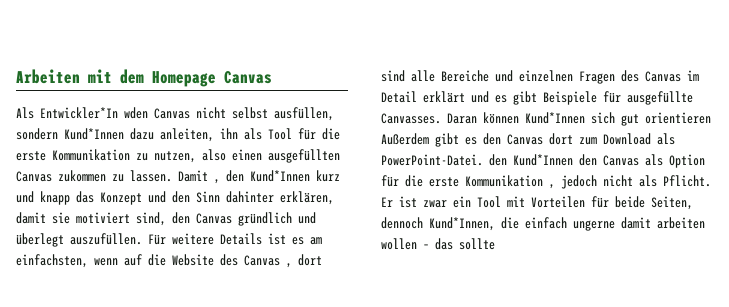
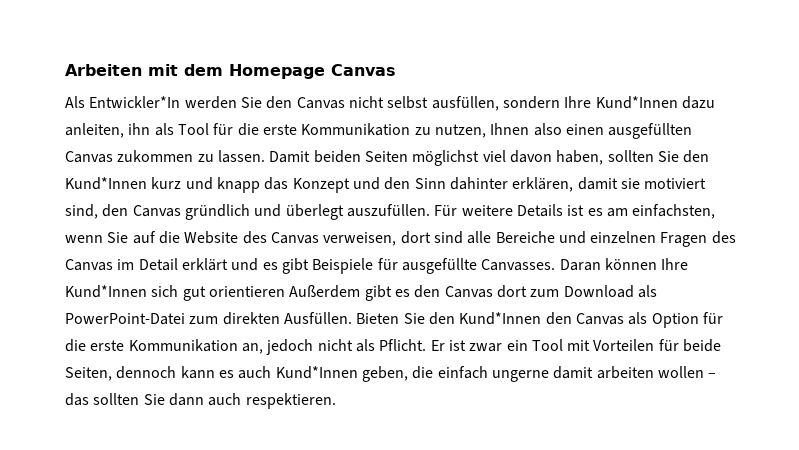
[124,107,148,119] wden -> [184,96,293,109] werden Sie den
(58, 134) none -> [564,96,592,108] Ihre
(196, 157) none -> [490,123,530,135] Ihnen
[214,179,220,184] , -> [313,150,679,166] beiden Seiten möglichst viel davon haben, sollten Sie
(118, 262) none -> [107,232,129,243] Sie
[286,263,292,268] , -> [323,232,397,246] verweisen,
(519, 118) none -> [661,258,689,270] Ihre
[381,154,483,166] PowerPoint-Datei. -> [65,312,425,325] PowerPoint-Datei zum direkten Ausfüllen. Bieten Sie
[549,184,555,189] , -> [241,343,263,354] an,
[429,217,495,231] Kund*Innen, -> [180,366,408,382] kann es auch Kund*Innen geben,
[459,238,495,250] sollte -> [93,393,336,409] sollten Sie dann auch respektieren.

